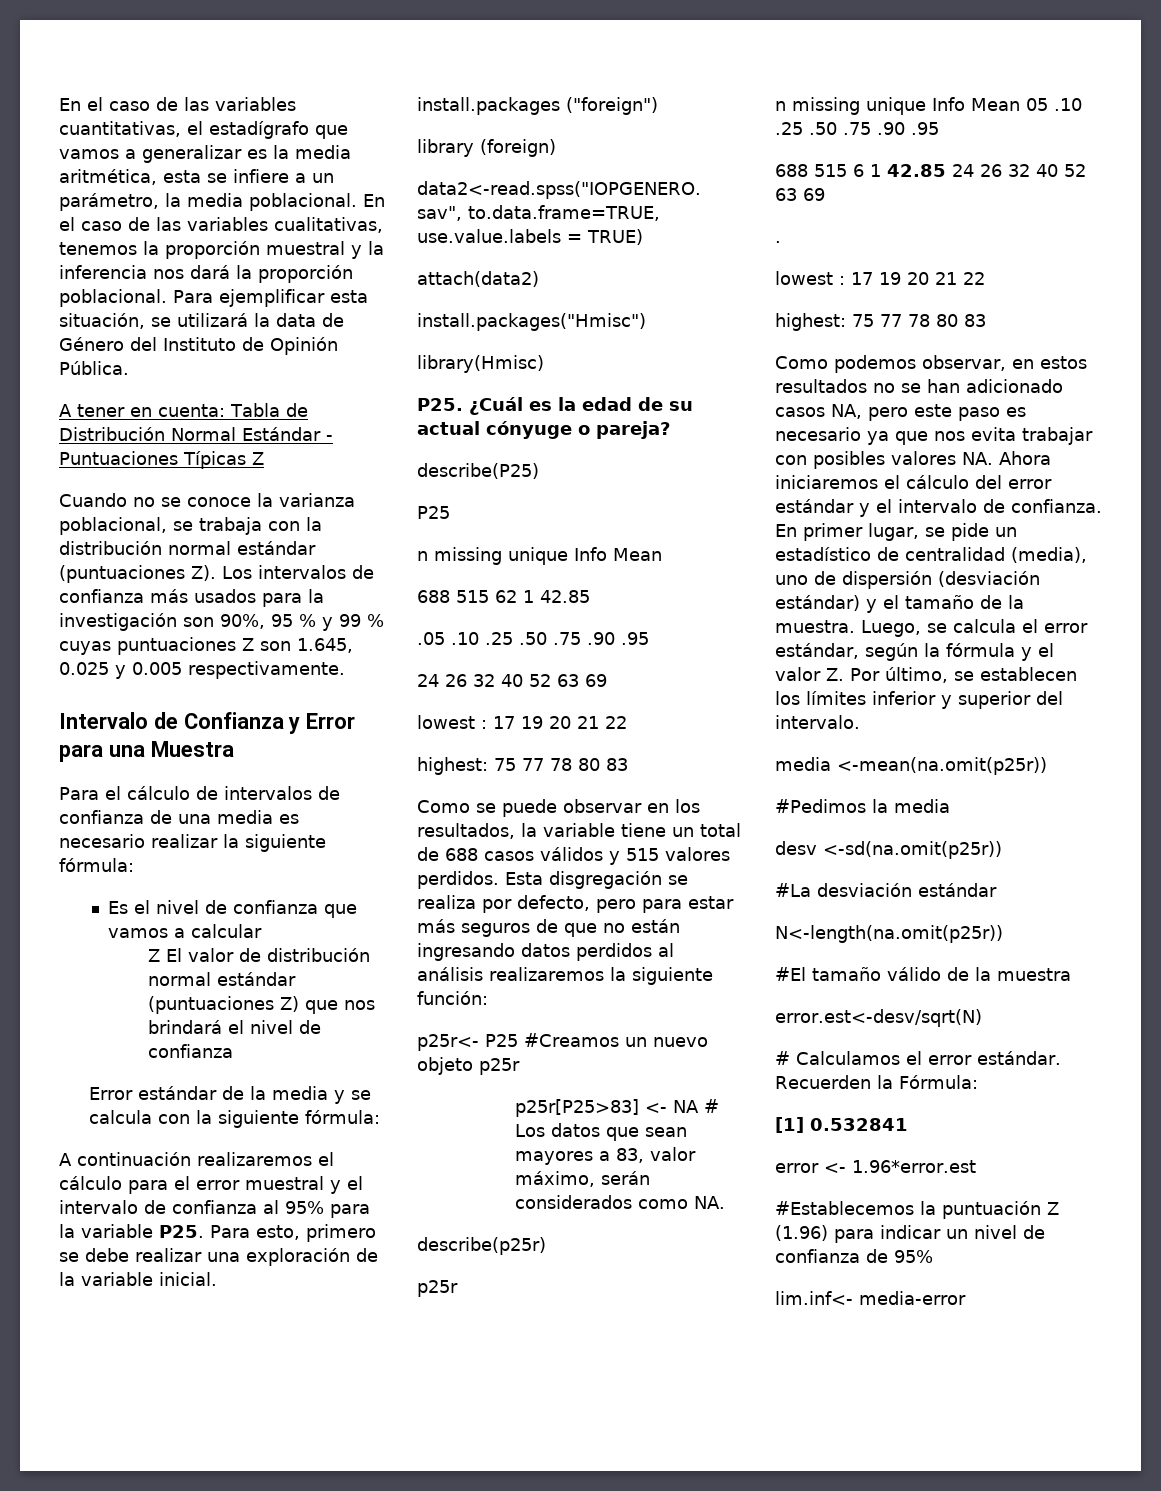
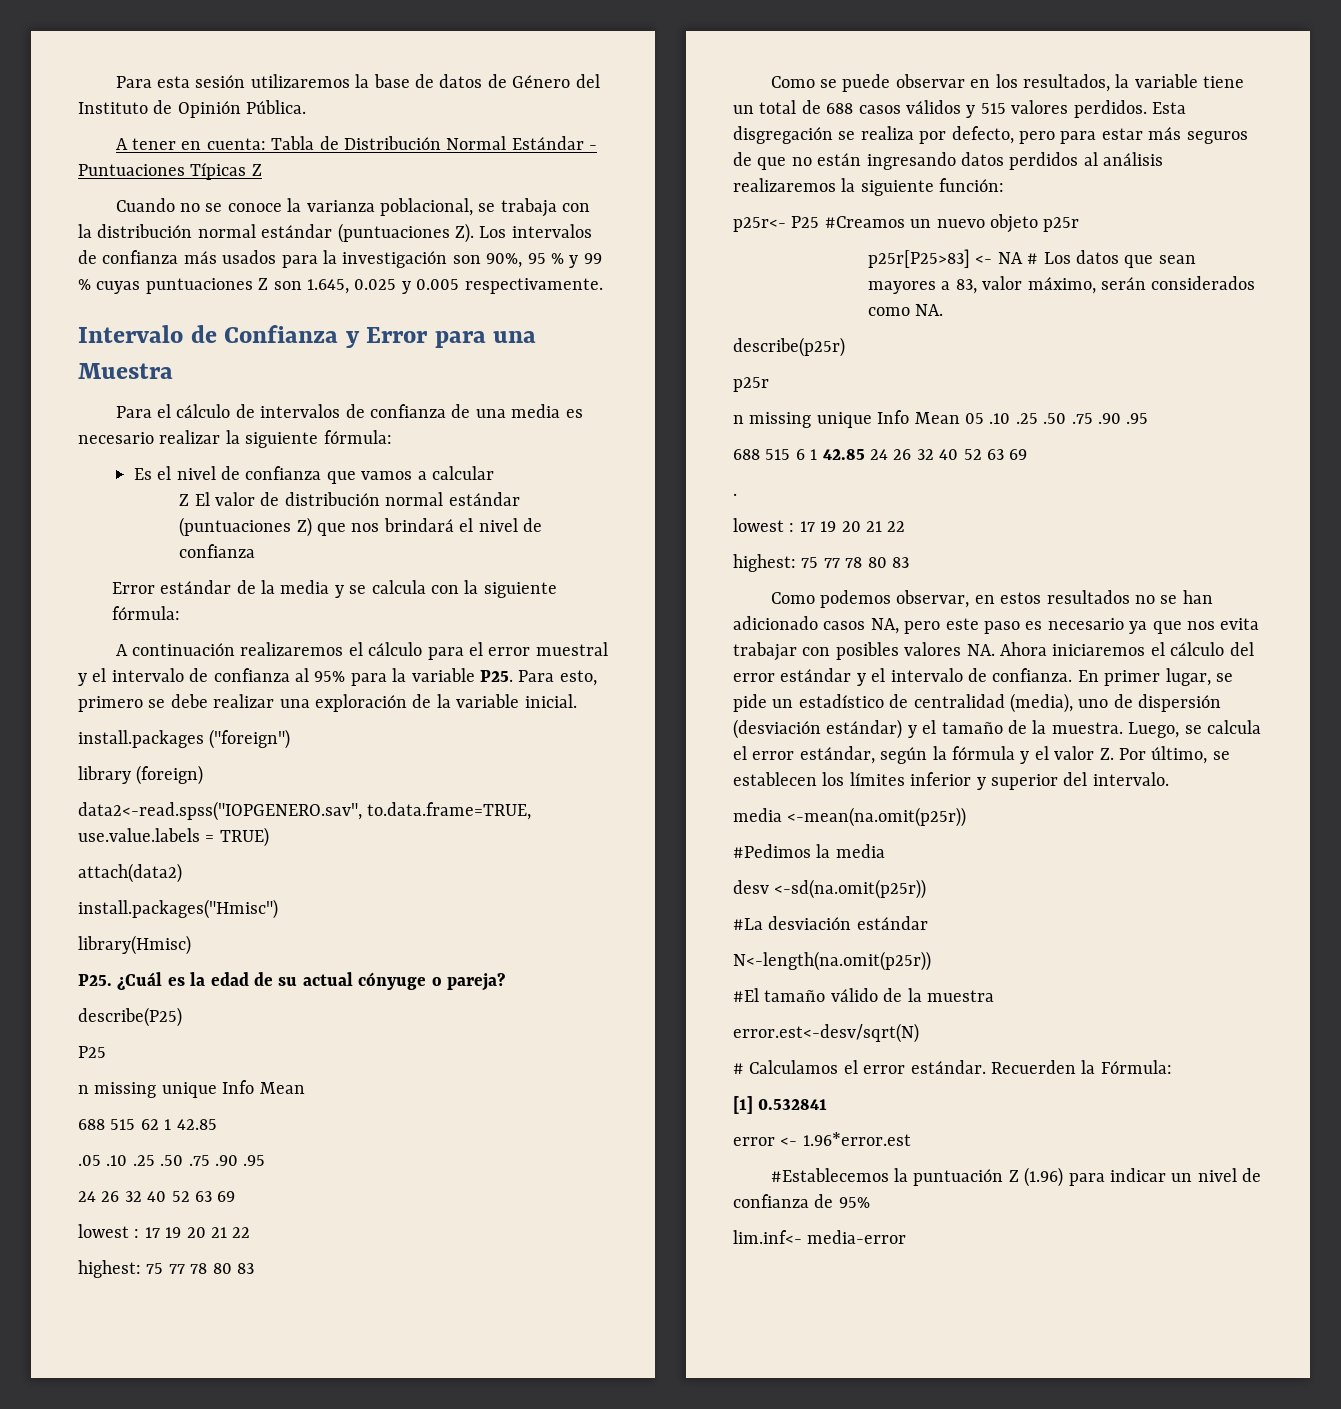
[59,97,296,111] [59,121,348,139] [59,145,351,163] [59,169,334,185] [59,193,385,211] [59,217,383,233] [59,241,384,259] [59,265,353,283] [59,289,368,307] [59,313,316,329] En el caso de las variables cuantitativas, el estadígrafo que vamos a generalizar es la media aritmética, esta se infiere a un parámetro, la media poblacional. En el caso de las variables cualitativas, tenemos la proporción muestral y la inferencia nos dará la proporción poblacional. Para ejemplificar esta situación, se utilizará la data -> [115,74,483,88] Para esta sesión utilizaremos la base de datos

